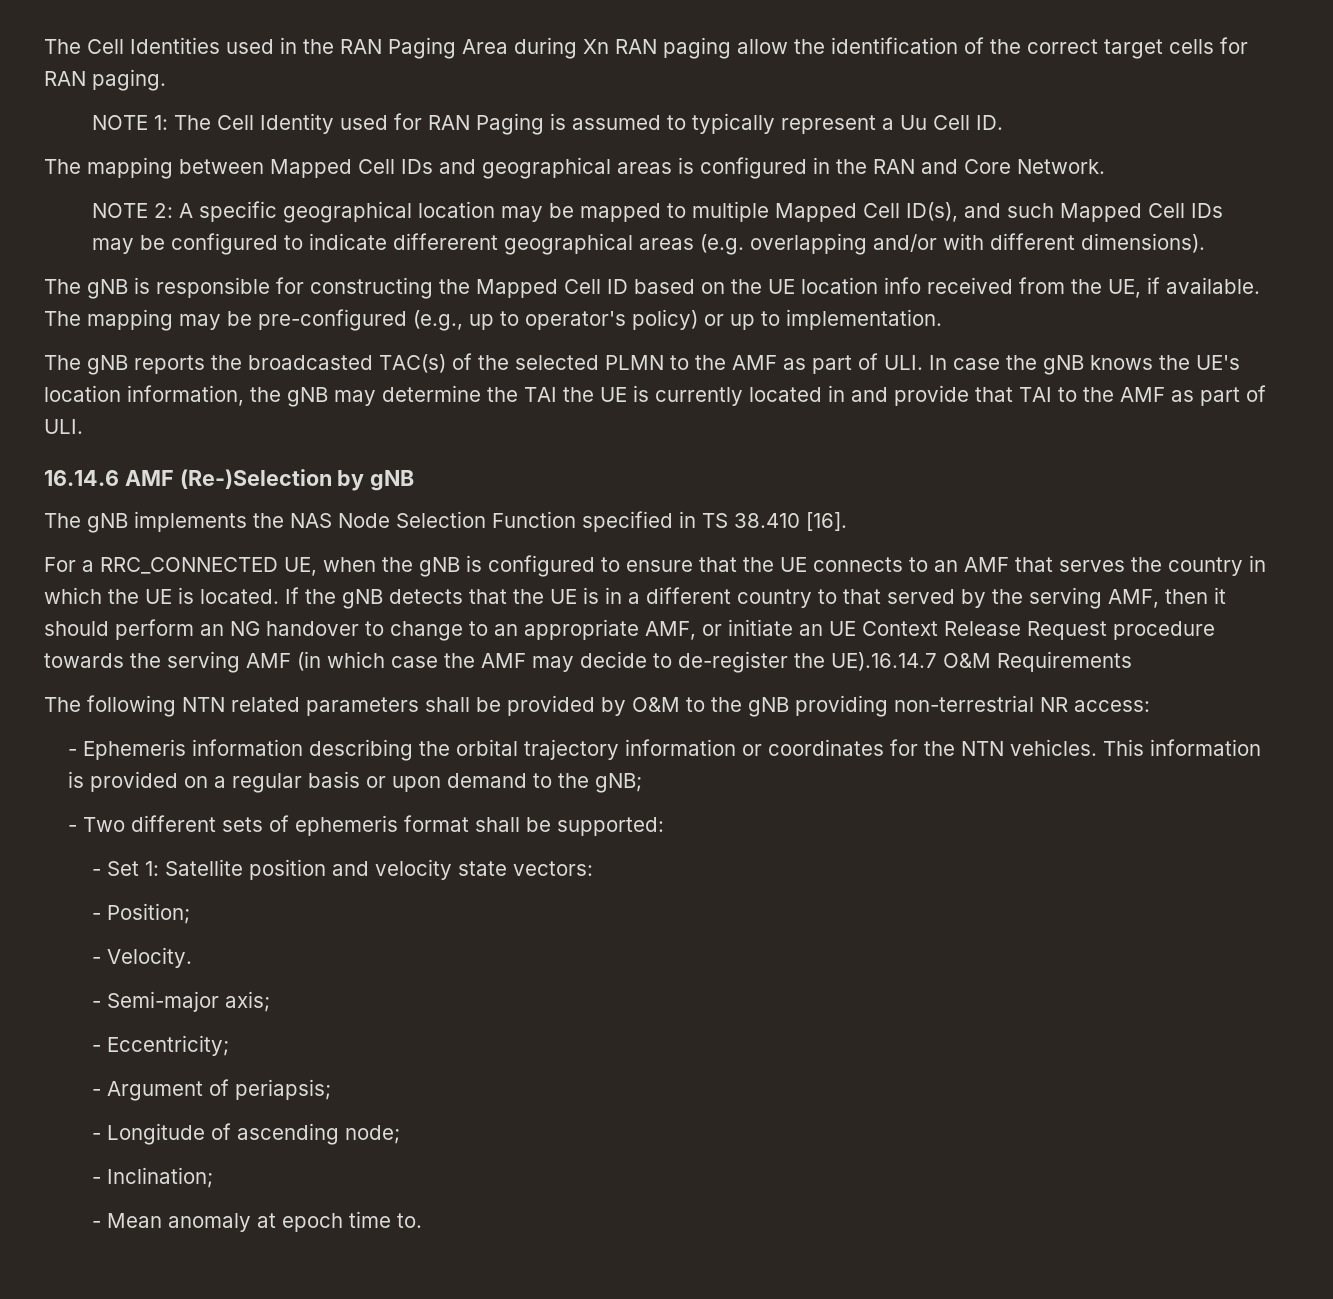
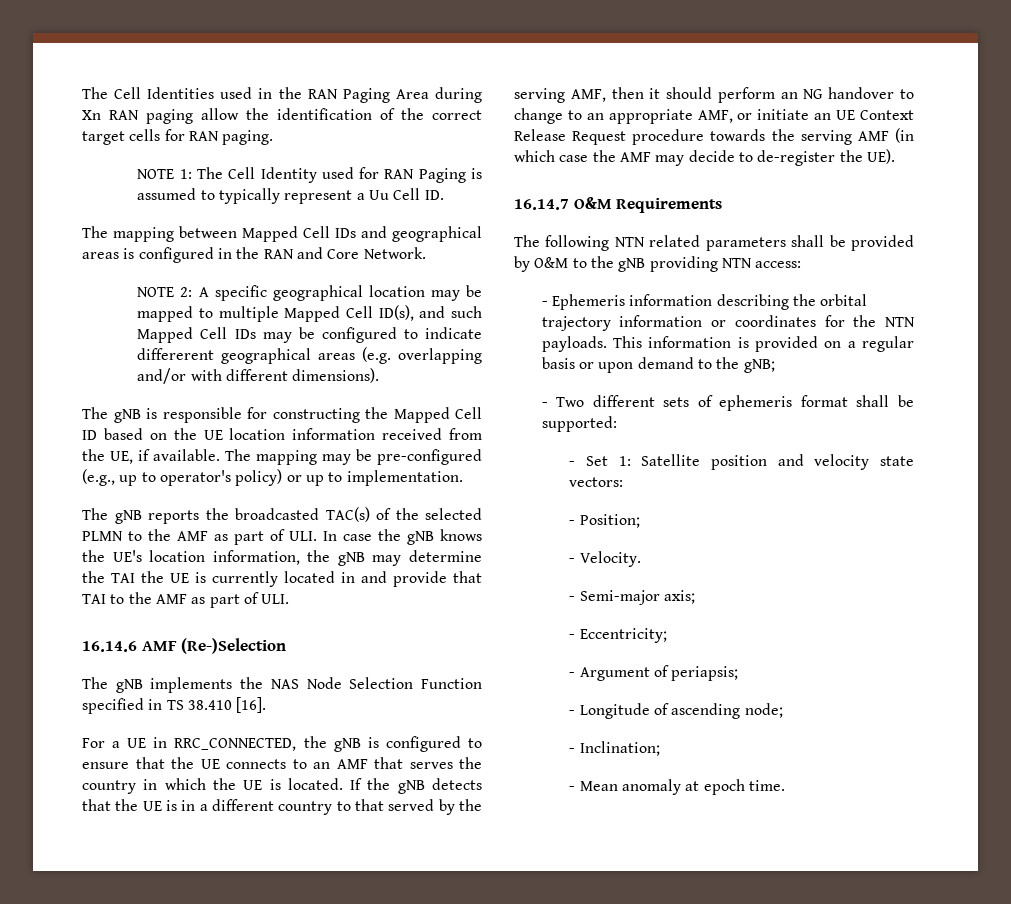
[884,277,921,294] info -> [292,428,376,440] information
[337,470,415,491] by gNB -> (287, 646) none
[100,557,376,576] RRC_CONNECTED UE, when -> [127,737,297,751] UE in RRC_CONNECTED,
[831,652,937,671] UE).16.14.7 -> [866,149,895,164] [514,199,569,210] UE). // 16.14.7
[894,695,1068,712] non-terrestrial NR -> [721,258,752,268] NTN
[1009,739,1097,756] vehicles. -> [541,336,607,352] payloads.
[348,1211,422,1228] time to. -> [748,780,785,791] time.

